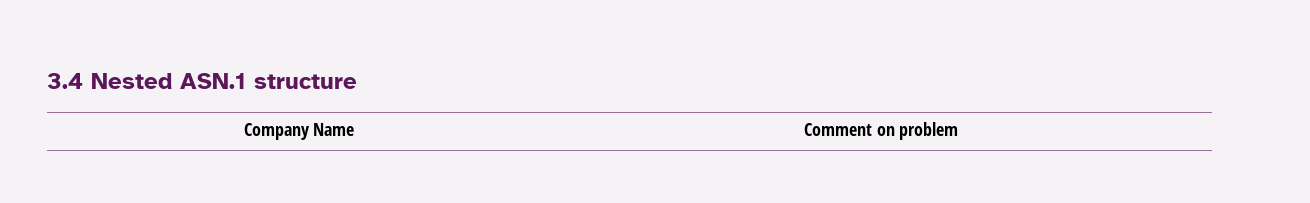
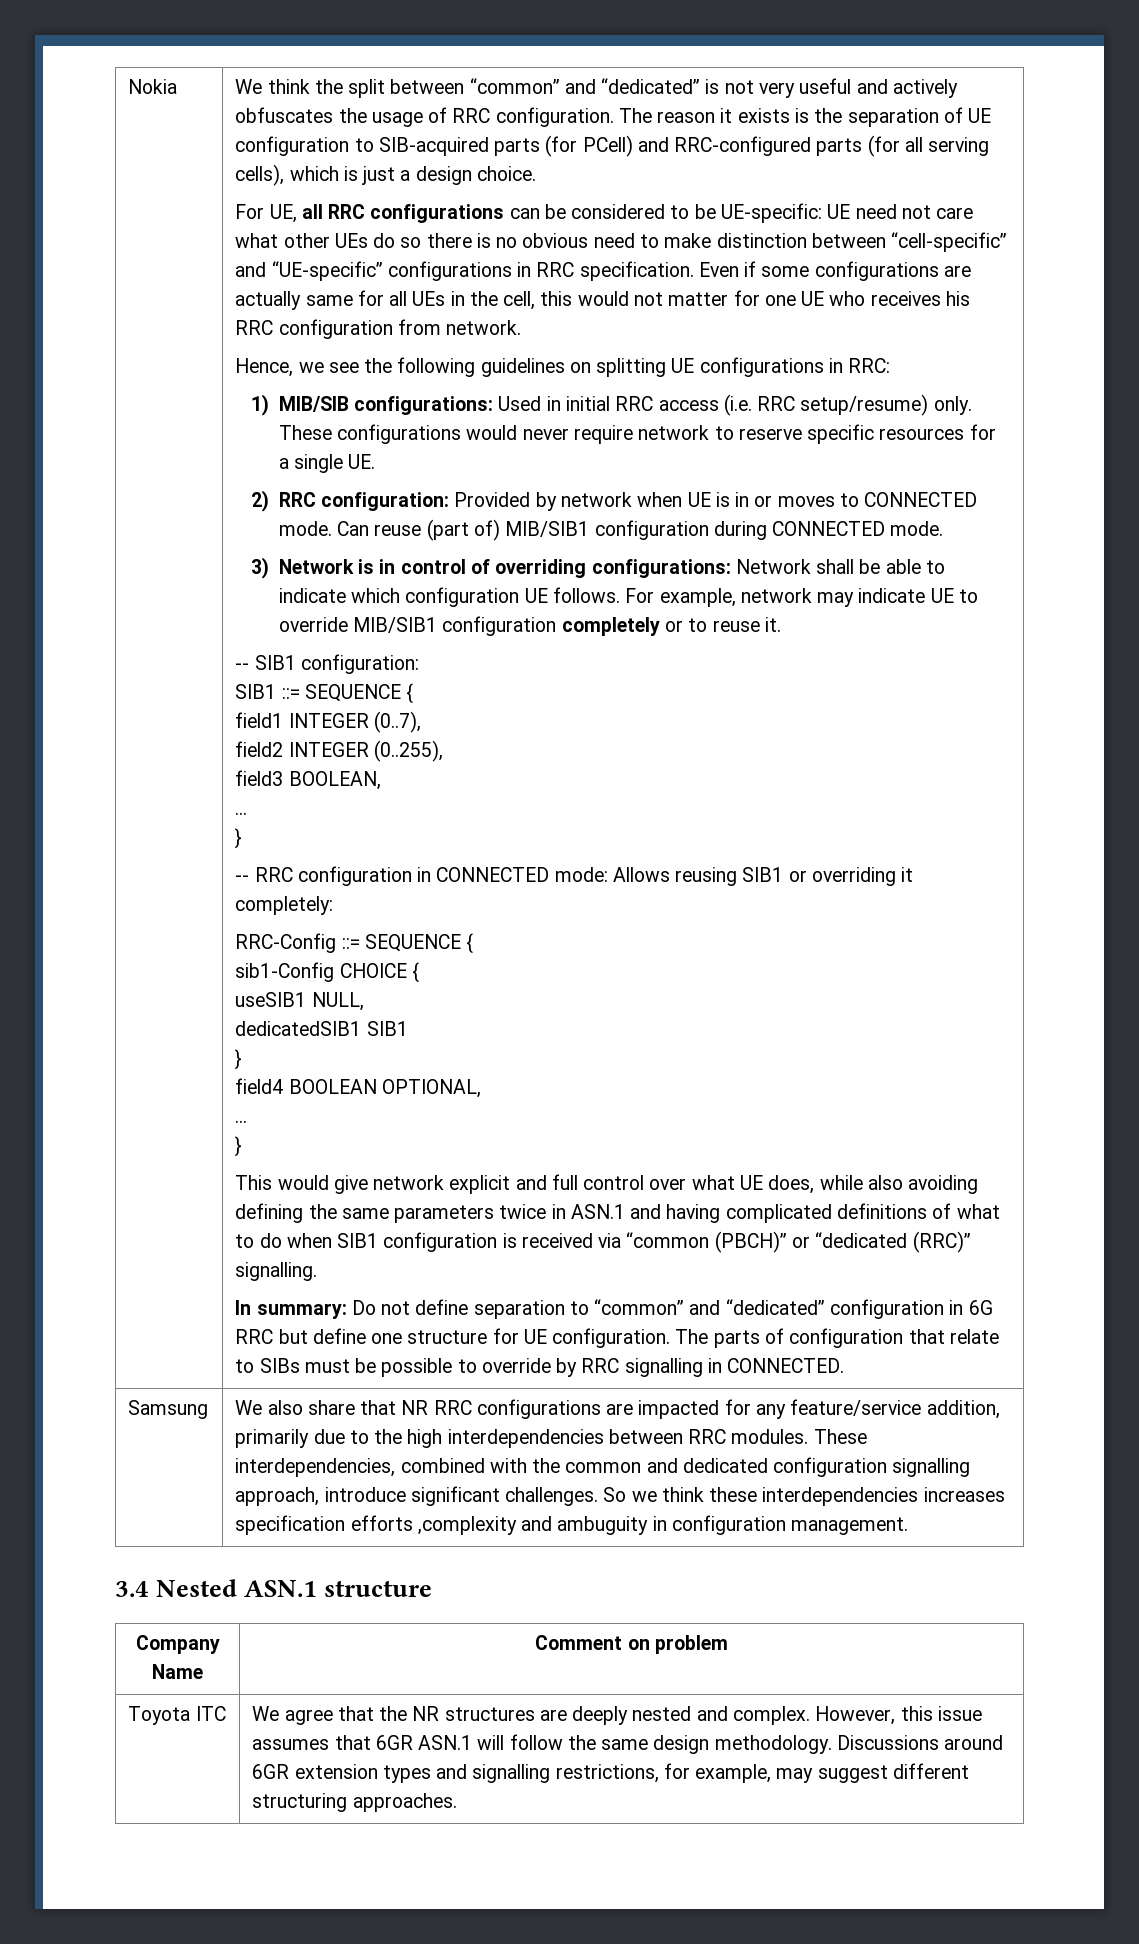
(47, 81) none -> [128,79,178,94] [235,78,958,98] [235,107,992,127] [235,135,990,157] [235,164,536,186] [235,203,974,223] [235,232,1008,252] [235,261,972,281] [235,290,970,310] [235,319,522,339] [235,357,891,377] [251,394,972,416] [278,424,996,444] [278,454,376,473] [251,490,978,512] [278,519,944,541] [251,557,945,579] [278,587,978,607] [278,616,781,636] [235,654,419,674] [235,683,414,704] [235,711,421,733] [235,740,443,762] [235,770,381,790] [235,812,248,815] [235,828,243,849] [235,866,914,886] [235,896,334,915] [235,933,474,954] [235,962,419,983] [235,992,364,1011] [235,1021,408,1036] [235,1049,243,1070] [235,1078,481,1098] [235,1120,248,1123] [235,1136,243,1157] [235,1174,979,1194] [235,1203,1000,1223] [235,1231,971,1253] [235,1262,318,1281] [235,1299,993,1319] [235,1328,999,1348] [235,1358,845,1377] [128,1400,209,1419] [235,1399,1000,1419] [235,1429,867,1448] [235,1457,971,1477] [235,1486,1005,1506] [235,1515,909,1535] Nokia | We think the split between “common” and “dedicated” is not very useful and actively obfuscates the usage of RRC configuration. The reason it exists is the separation of UE configuration to SIB-acquired parts (for PCell) and RRC-configured parts (for all serving cells), which is just a design choice. // For UE, all RRC configurations can be considered to be UE-specific: UE need not care what other UEs do so there is no obvious need to make distinction between “cell-specific” and “UE-specific” configurations in RRC specification. Even if some configurations are actually same for all UEs in the cell, this would not matter for one UE who receives his RRC configuration from network. // Hence, we see the following guidelines on splitting UE configurations in RRC: // 1) MIB/SIB configurations: Used in initial RRC access (i.e. RRC setup/resume) only. These configurations would never require network to reserve specific resources for a single UE. // 2) RRC configuration: Provided by network when UE is in or moves to CONNECTED mode. Can reuse (part of) MIB/SIB1 configuration during CONNECTED mode. // 3) Network is in control of overriding configurations: Network shall be able to indicate which configuration UE follows. For example, network may indicate UE to override MIB/SIB1 configuration completely or to reuse it. // -- SIB1 configuration: // SIB1 ::= SEQUENCE { // field1 INTEGER (0..7), // field2 INTEGER (0..255), // field3 BOOLEAN, // ... // } // -- RRC configuration in CONNECTED mode: Allows reusing SIB1 or overriding it completely: // RRC-Config ::= SEQUENCE { // sib1-Config CHOICE { // useSIB1 NULL, // dedicatedSIB1 SIB1 // } // field4 BOOLEAN OPTIONAL, // ... // } // This would give network explicit and full control over what UE does, while also avoiding defining the same parameters twice in ASN.1 and having complicated definitions of what to do when SIB1 configuration is received via “common (PBCH)” or “dedicated (RRC)” signalling. // In summary: Do not define separation to “common” and “dedicated” configuration in 6G RRC but define one structure for UE configuration. The parts of configuration that relate to SIBs must be possible to override by RRC signalling in CONNECTED. // Samsung | We also share that NR RRC configurations are impacted for any feature/service addition, primarily due to the high interdependencies between RRC modules. These interdependencies, combined with the common and dedicated configuration signalling approach, introduce significant challenges. So we think these interdependencies increases specification efforts ,complexity and ambuguity in configuration management. //
(959, 131) none -> [128,1706,226,1725] [252,1706,982,1725] [252,1734,1004,1754] [252,1763,970,1783] [252,1793,457,1812] // Toyota ITC | We agree that the NR structures are deeply nested and complex. However, this issue assumes that 6GR ASN.1 will follow the same design methodology. Discussions around 6GR extension types and signalling restrictions, for example, may suggest different structuring approaches.

